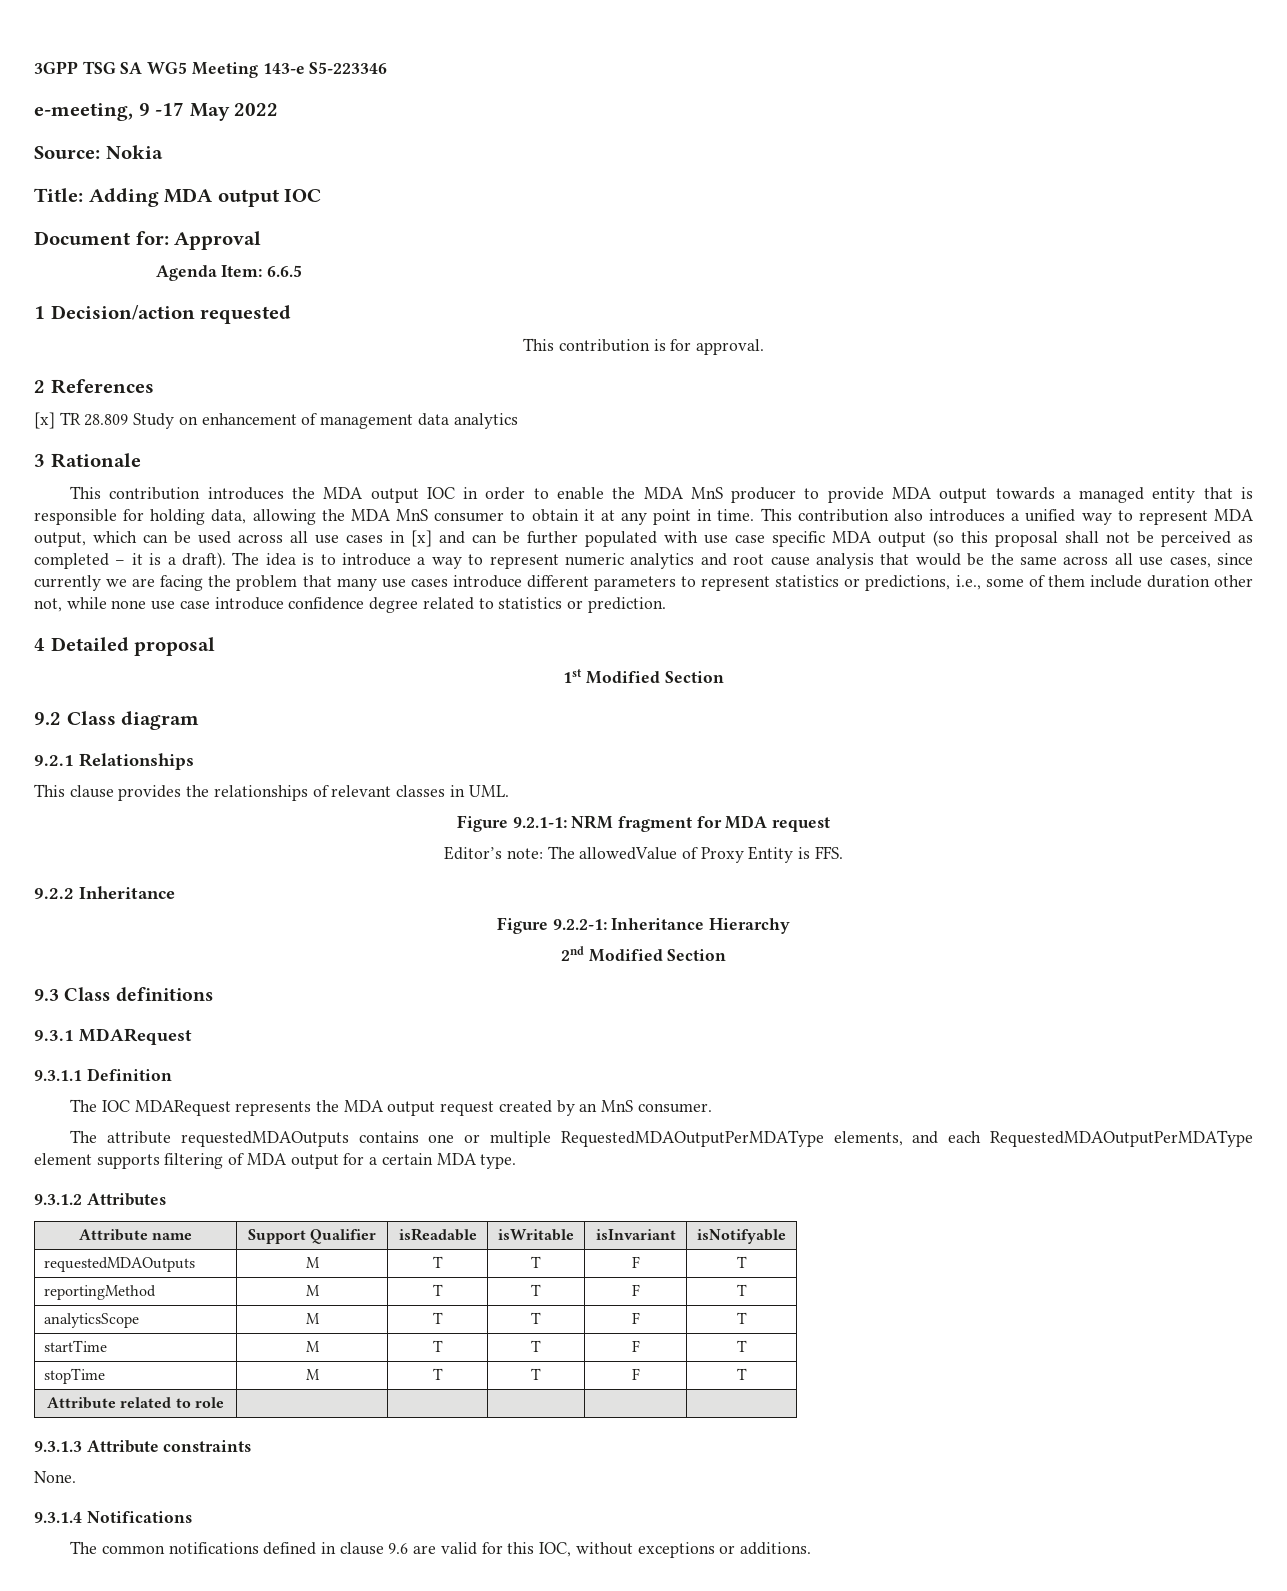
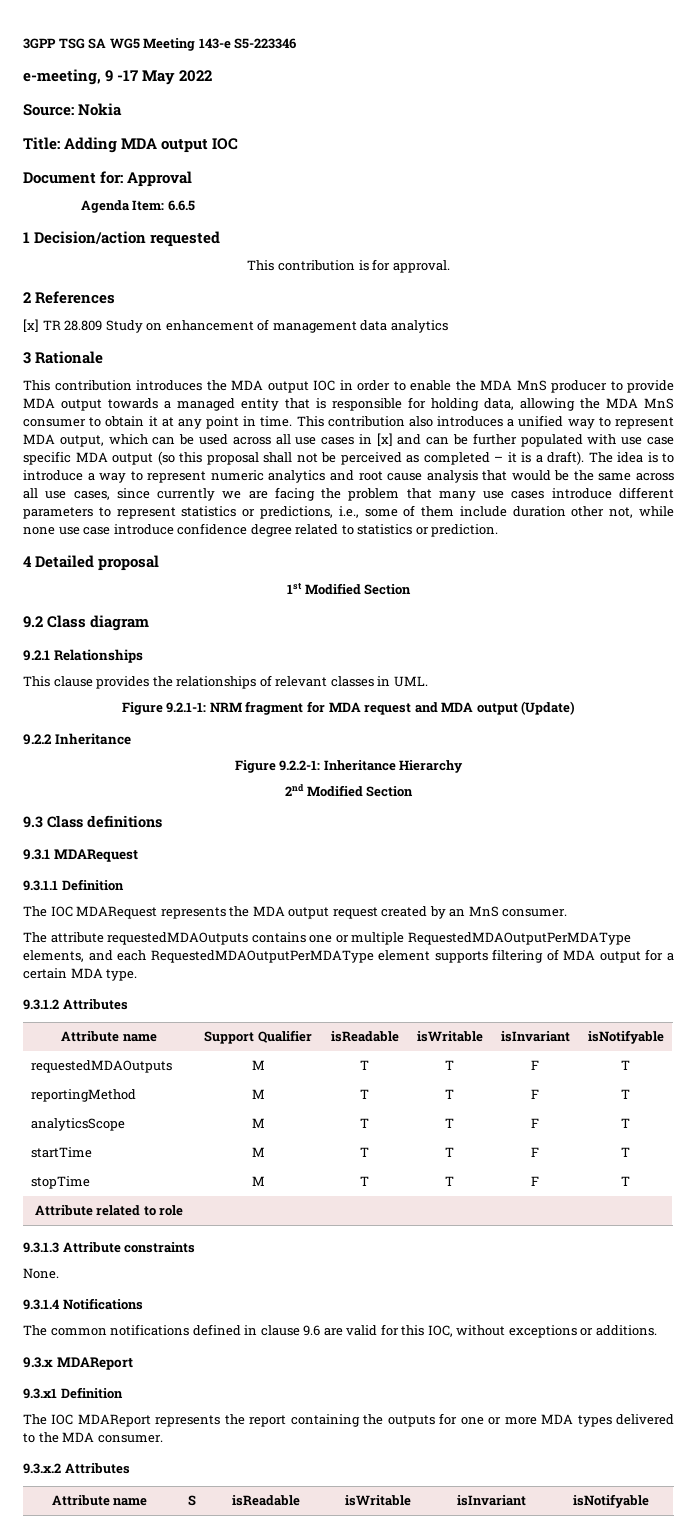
[444,846,843,863] // Editor’s note: The allowedValue of Proxy Entity is FFS. -> [414,701,576,715] and MDA output (Update)
(811, 1548) none -> [23,1357,133,1370] [23,1387,123,1399] [23,1413,675,1427] [23,1432,163,1443] [23,1463,130,1474] [51,1495,148,1506] [188,1495,196,1506] [231,1495,300,1506] [345,1495,411,1506] [456,1495,526,1506] [573,1494,649,1508] // 9.3.x MDAReport // 9.3.x1 Definition // The IOC MDAReport represents the report containing the outputs for one or more MDA types delivered to the MDA consumer. // 9.3.x.2 Attributes // Attribute name | S | isReadable | isWritable | isInvariant | isNotifyable

